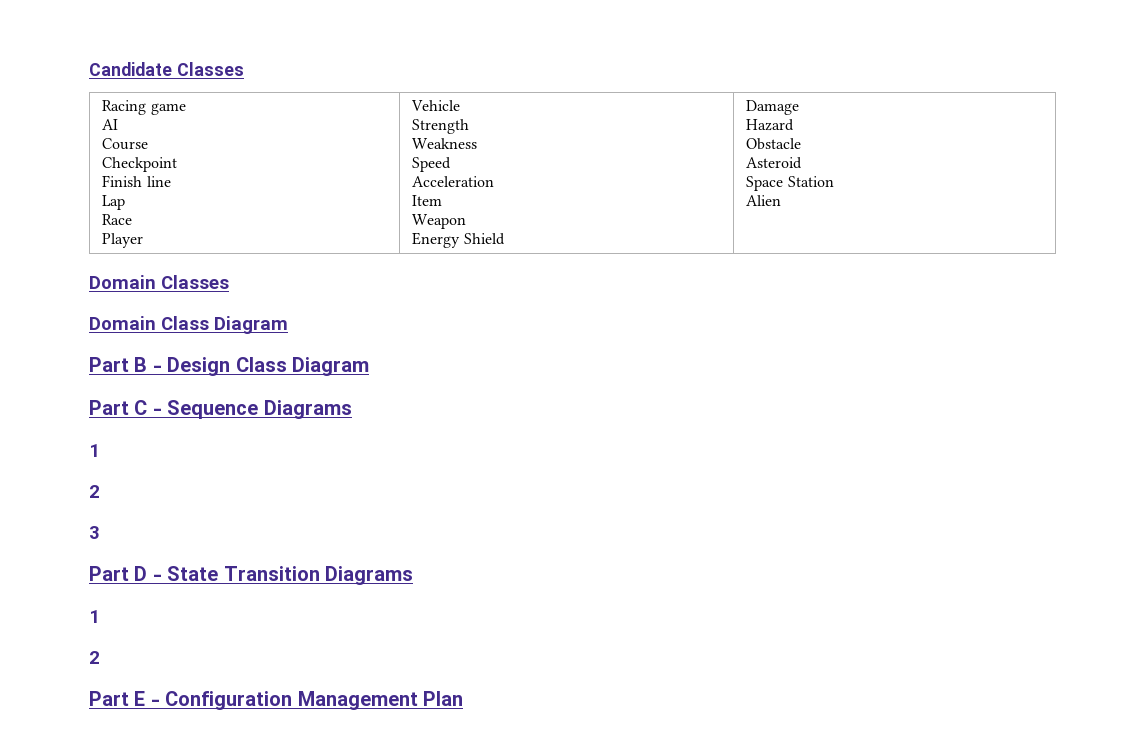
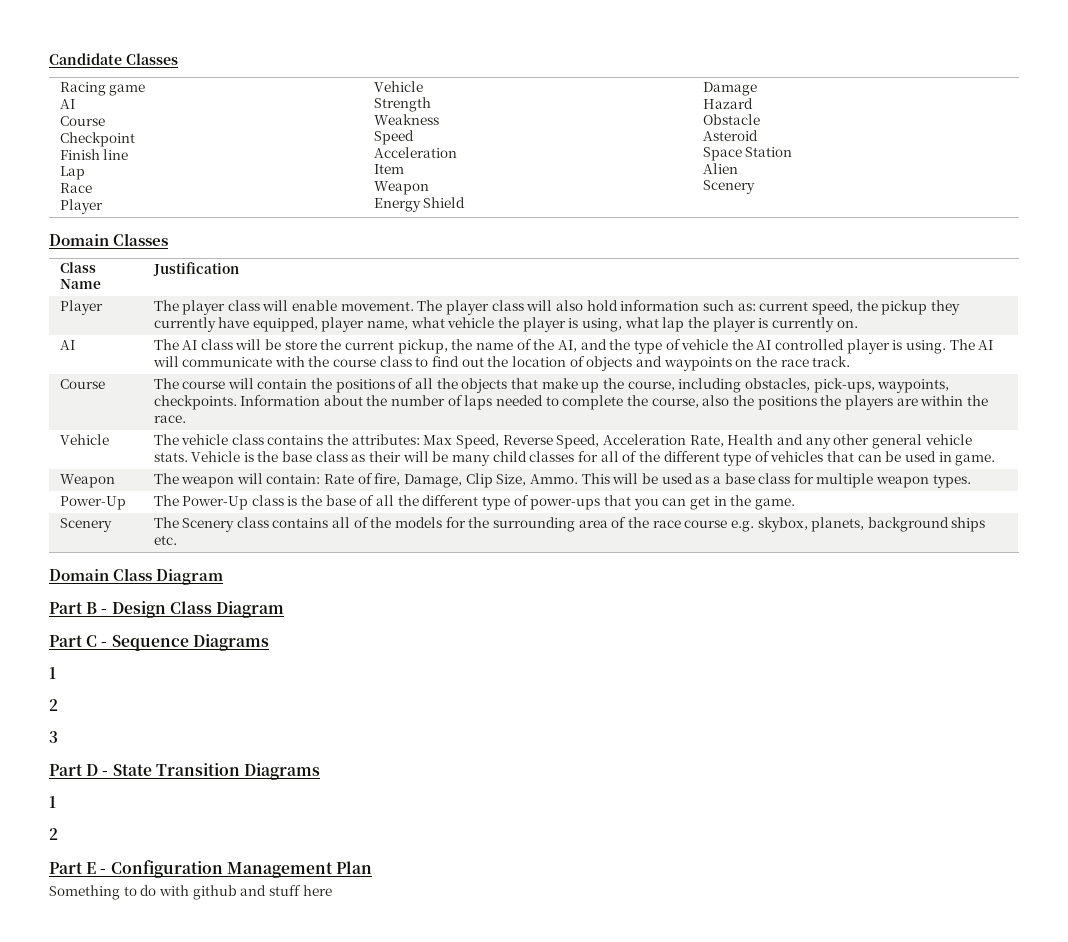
(782, 200) none -> [702,180,755,194] // Scenery
(229, 282) none -> [59,262,96,273] [59,279,101,289] [152,262,239,276] [59,300,103,315] [153,300,960,315] [153,317,858,332] [59,340,75,350] [153,339,994,354] [152,356,851,371] [59,379,105,389] [153,378,950,393] [153,395,988,410] [153,415,186,423] [59,434,109,445] [153,434,972,449] [153,451,996,466] [59,474,115,488] [153,473,971,488] [59,496,126,510] [153,495,795,510] [59,518,112,532] [153,517,986,532] [153,535,177,545] // Class Name | Justification // Player | The player class will enable movement. The player class will also hold information such as: current speed, the pickup they currently have equipped, player name, what vehicle the player is using, what lap the player is currently on. // AI | The AI class will be store the current pickup, the name of the AI, and the type of vehicle the AI controlled player is using. The AI will communicate with the course class to find out the location of objects and waypoints on the race track. // Course | The course will contain the positions of all the objects that make up the course, including obstacles, pick-ups, waypoints, checkpoints. Information about the number of laps needed to complete the course, also the positions the players are within the race. // Vehicle | The vehicle class contains the attributes: Max Speed, Reverse Speed, Acceleration Rate, Health and any other general vehicle stats. Vehicle is the base class as their will be many child classes for all of the different type of vehicles that can be used in game. // Weapon | The weapon will contain: Rate of fire, Damage, Clip Size, Ammo. This will be used as a base class for multiple weapon types. // Power-Up | The Power-Up class is the base of all the different type of power-ups that you can get in the game. // Scenery | The Scenery class contains all of the models for the surrounding area of the race course e.g. skybox, planets, background ships etc.
(463, 698) none -> [49,885,332,900] // Something to do with github and stuff here

